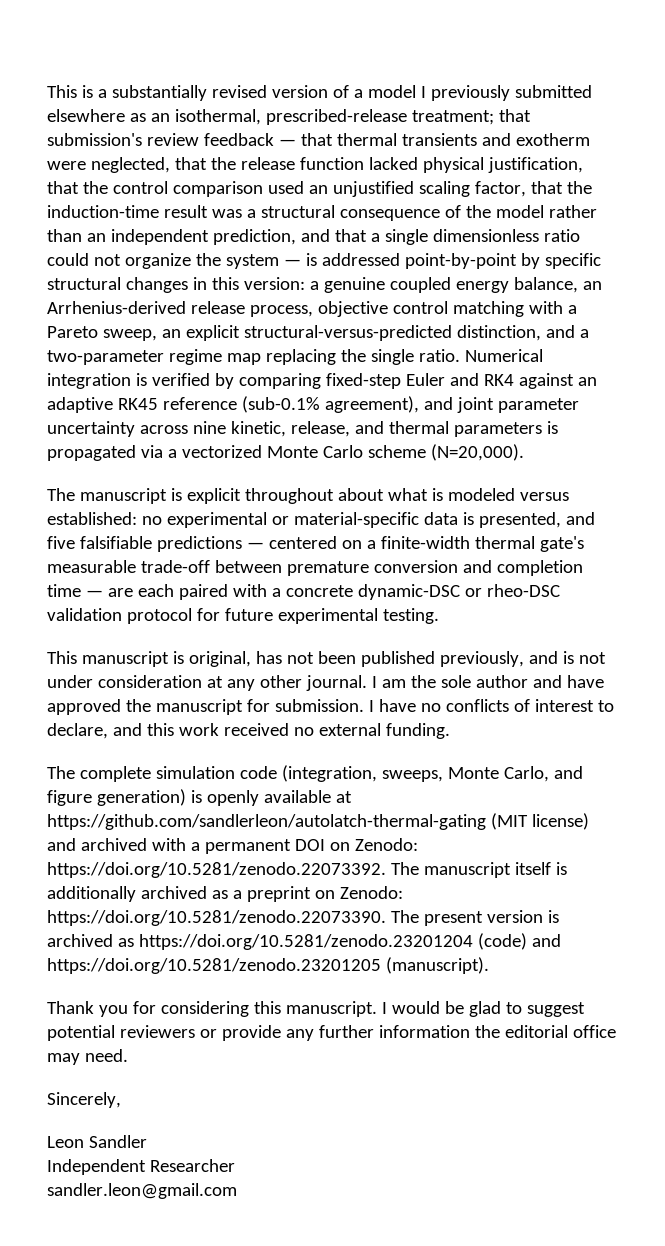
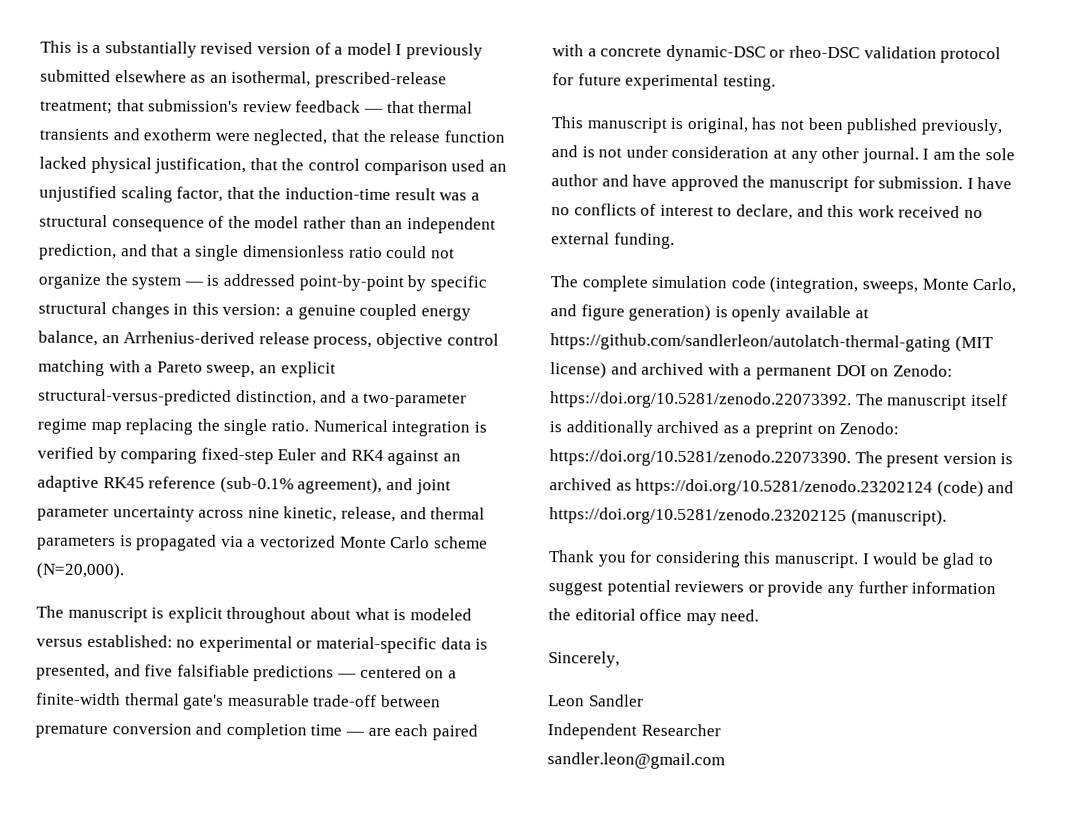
[138,934,473,950] https://doi.org/10.5281/zenodo.23201204 -> [635,478,934,497] https://doi.org/10.5281/zenodo.23202124
[47,958,381,974] https://doi.org/10.5281/zenodo.23201205 -> [549,507,847,526] https://doi.org/10.5281/zenodo.23202125

